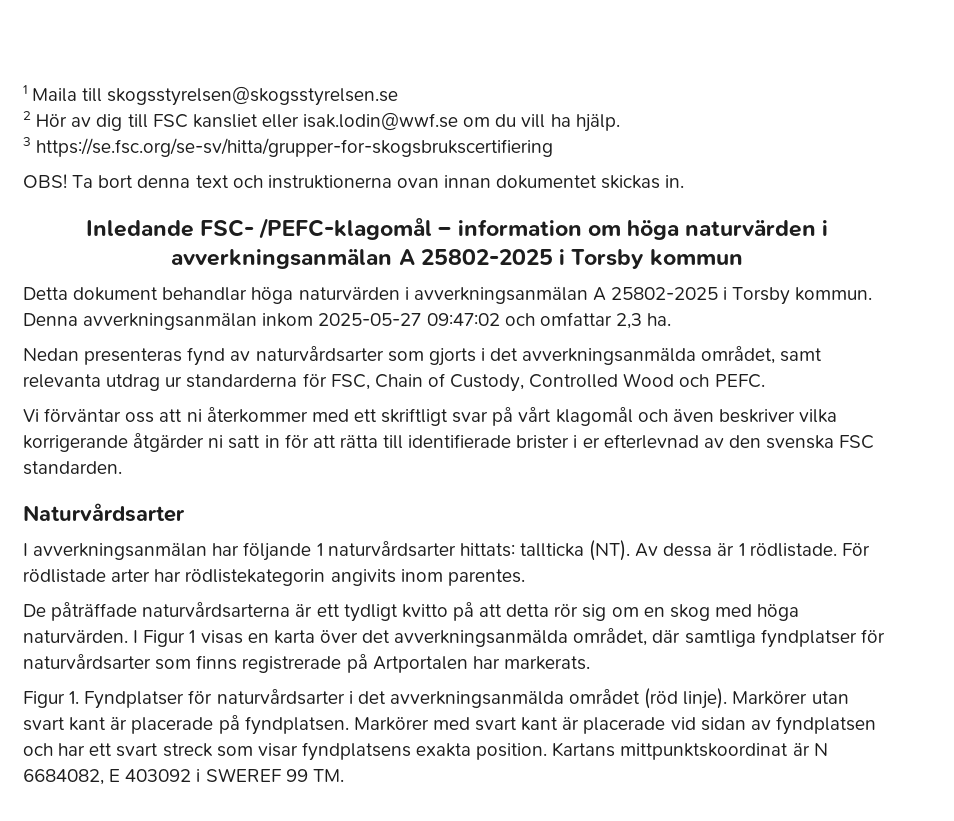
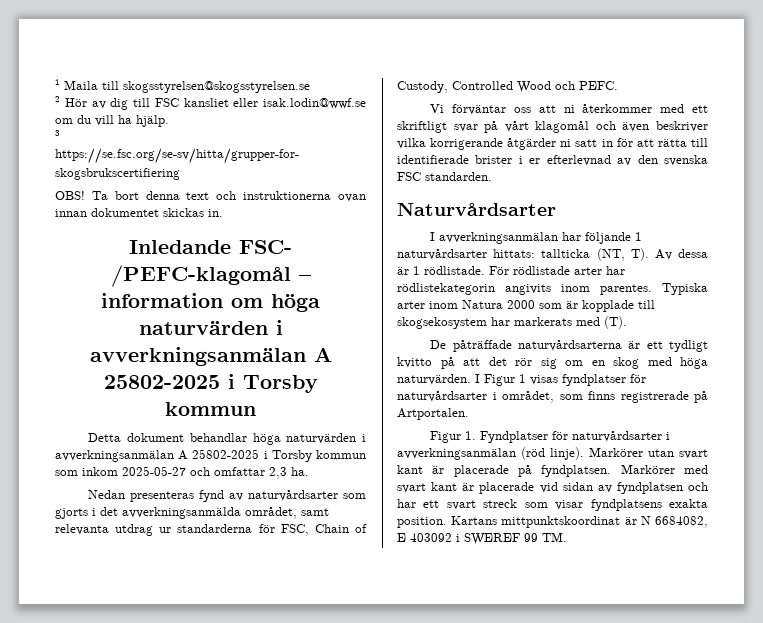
[795,287,873,301] [23,313,258,330] kommun. Denna avverkningsanmälan -> [315,450,366,459] [55,470,78,476] kommun som
[426,313,500,326] 09:47:02 -> (186, 471) none
[589,540,631,561] (NT). -> [596,248,649,261] (NT, T).
(525, 577) none -> [662,283,708,295] [397,300,655,312] [397,316,627,329] Typiska arter inom Natura 2000 som är kopplade till skogsekosystem har markerats med (T).
[506,604,550,617] detta -> [488,357,507,366] det
[247,628,756,647] en karta över det avverkningsanmälda området, där samtliga -> (558, 380) none
(151, 662) none -> [492,391,554,403] i området,
[372,656,590,673] Artportalen har markerats. -> [397,408,469,420] Artportalen.
[357,689,641,708] det avverkningsanmälda området -> [397,448,516,460] avverkningsanmälan

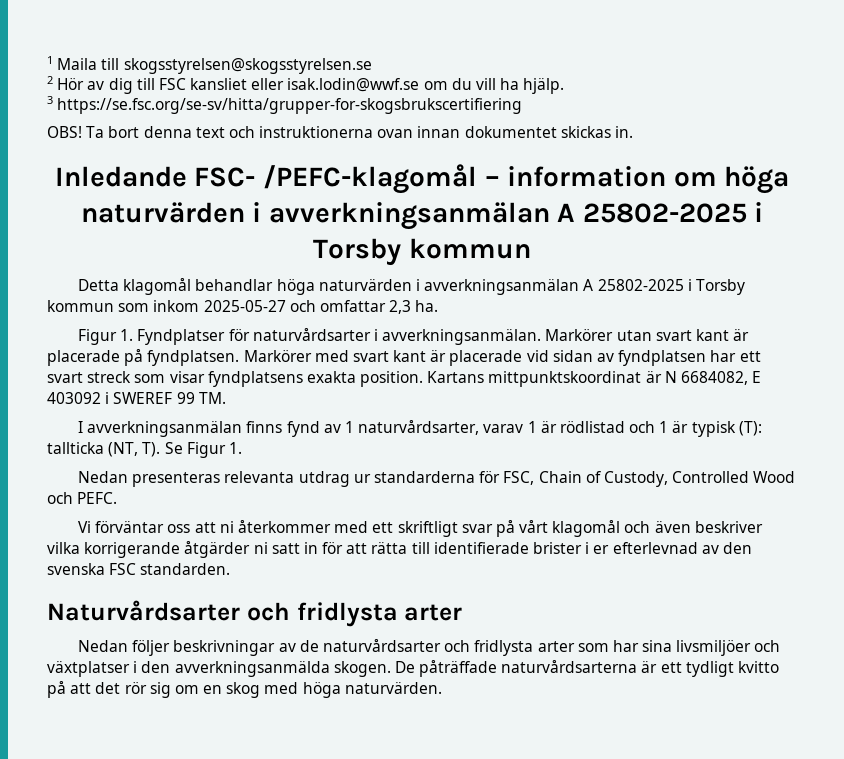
[127,433,185,442] dokument -> [123,278,192,295] klagomål
[88,490,366,502] [55,507,329,519] Nedan presenteras fynd av naturvårdsarter som gjorts i det avverkningsanmälda området, samt -> [78,328,750,345] [47,349,761,366] [47,371,762,387] [47,392,226,404] [78,420,762,437] [47,442,242,458] [78,471,221,487] Figur 1. Fyndplatser för naturvårdsarter i avverkningsanmälan. Markörer utan svart kant är placerade på fyndplatsen. Markörer med svart kant är placerade vid sidan av fyndplatsen har ett svart streck som visar fyndplatsens exakta position. Kartans mittpunktskoordinat är N 6684082, E 403092 i SWEREF 99 TM. // I avverkningsanmälan finns fynd av 1 naturvårdsarter, varav 1 är rödlistad och 1 är typisk (T): tallticka (NT, T). Se Figur 1. // Nedan presenteras
[430,232,643,244] [397,248,708,261] [397,266,625,275] [397,283,708,295] [397,300,655,312] [397,316,627,329] // I avverkningsanmälan har följande 1 naturvårdsarter hittats: tallticka (NT, T). Av dessa är 1 rödlistade. För rödlistade arter har rödlistekategorin angivits inom parentes. Typiska arter inom Natura 2000 som är kopplade till skogsekosystem har markerats med (T). // -> [246,602,463,627] [78,639,781,656] [47,661,391,677] och fridlysta arter // Nedan följer beskrivningar av de naturvårdsarter och fridlysta arter som har sina livsmiljöer och växtplatser i den avverkningsanmälda skogen.
[475,374,646,386] [397,391,708,403] [397,408,469,420] [430,431,671,443] [397,447,708,460] [397,464,708,477] [397,482,708,494] [397,499,708,511] [397,516,708,528] [397,532,567,545] I Figur 1 visas fyndplatser för naturvårdsarter i området, som finns registrerade på Artportalen. // Figur 1. Fyndplatser för naturvårdsarter i avverkningsanmälan (röd linje). Markörer utan svart kant är placerade på fyndplatsen. Markörer med svart kant är placerade vid sidan av fyndplatsen och har ett svart streck som visar fyndplatsens exakta position. Kartans mittpunktskoordinat är N 6684082, E 403092 i SWEREF 99 TM. -> (442, 688) none

